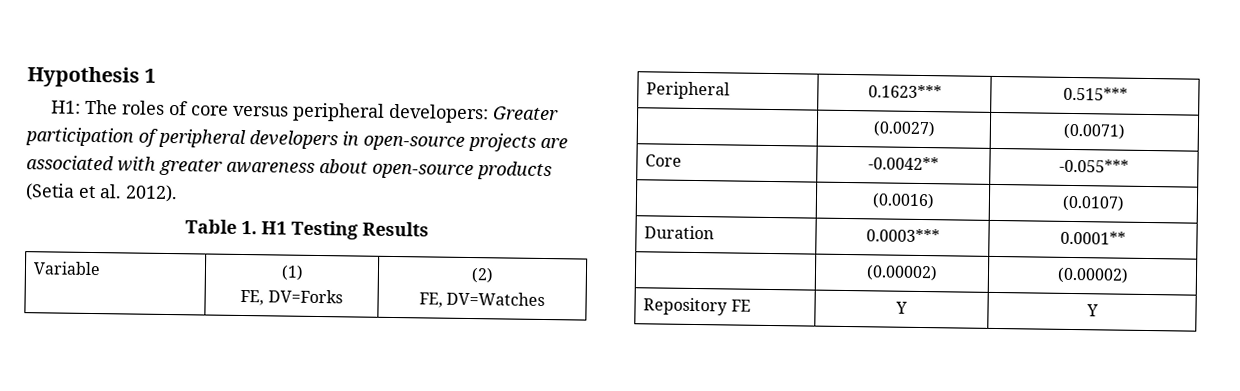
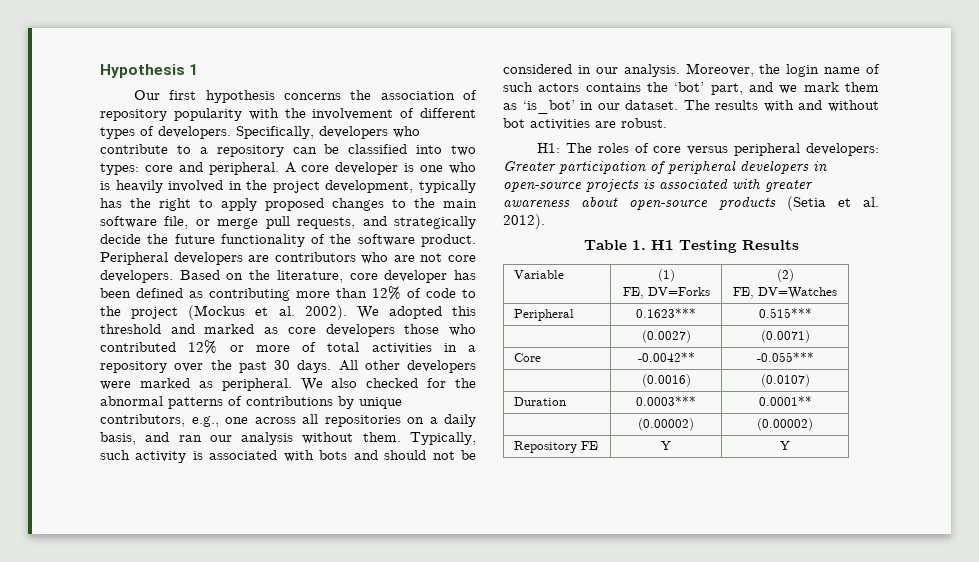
(157, 75) none -> [134,90,478,103] [100,108,476,121] [100,126,420,139] [100,144,476,157] [100,162,477,175] [100,180,476,193] [100,198,477,211] [100,216,476,229] [100,234,476,247] [100,252,476,265] [100,270,476,283] [100,286,476,301] [100,305,476,320] [100,324,477,337] [100,340,476,354] [100,360,476,373] [100,378,476,391] [100,396,402,409] [100,414,476,427] [100,432,476,445] [100,450,477,463] [503,63,880,77] [503,82,879,95] [503,100,879,114] [503,118,667,130] // Our first hypothesis concerns the association of repository popularity with the involvement of different types of developers. Specifically, developers who contribute to a repository can be classified into two types: core and peripheral. A core developer is one who is heavily involved in the project development, typically has the right to apply proposed changes to the main software file, or merge pull requests, and strategically decide the future functionality of the software product. Peripheral developers are contributors who are not core developers. Based on the literature, core developer has been defined as contributing more than 12% of code to the project (Mockus et al. 2002). We adopted this threshold and marked as core developers those who contributed 12% or more of total activities in a repository over the past 30 days. All other developers were marked as peripheral. We also checked for the abnormal patterns of contributions by unique contributors, e.g., one across all repositories on a daily basis, and ran our analysis without them. Typically, such activity is associated with bots and should not be considered in our analysis. Moreover, the login name of such actors contains the ‘bot’ part, and we mark them as ‘is_bot’ in our dataset. The results with and without bot activities are robust.
[540,137,568,149] are -> [643,179,655,189] is

